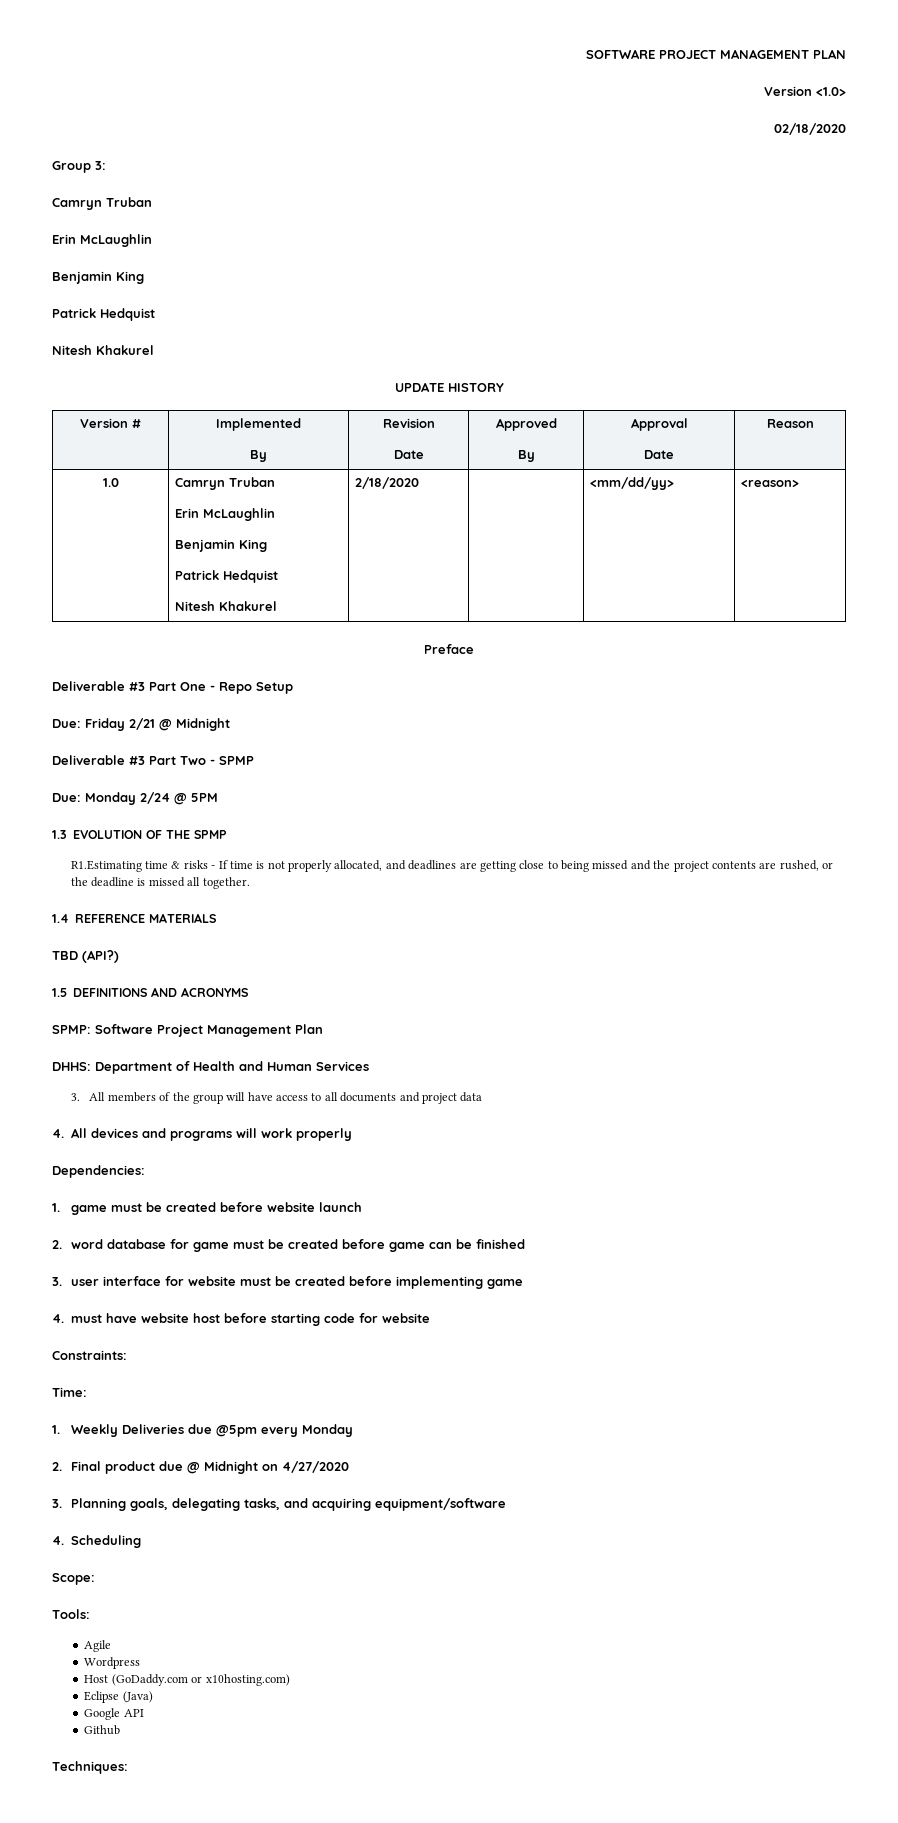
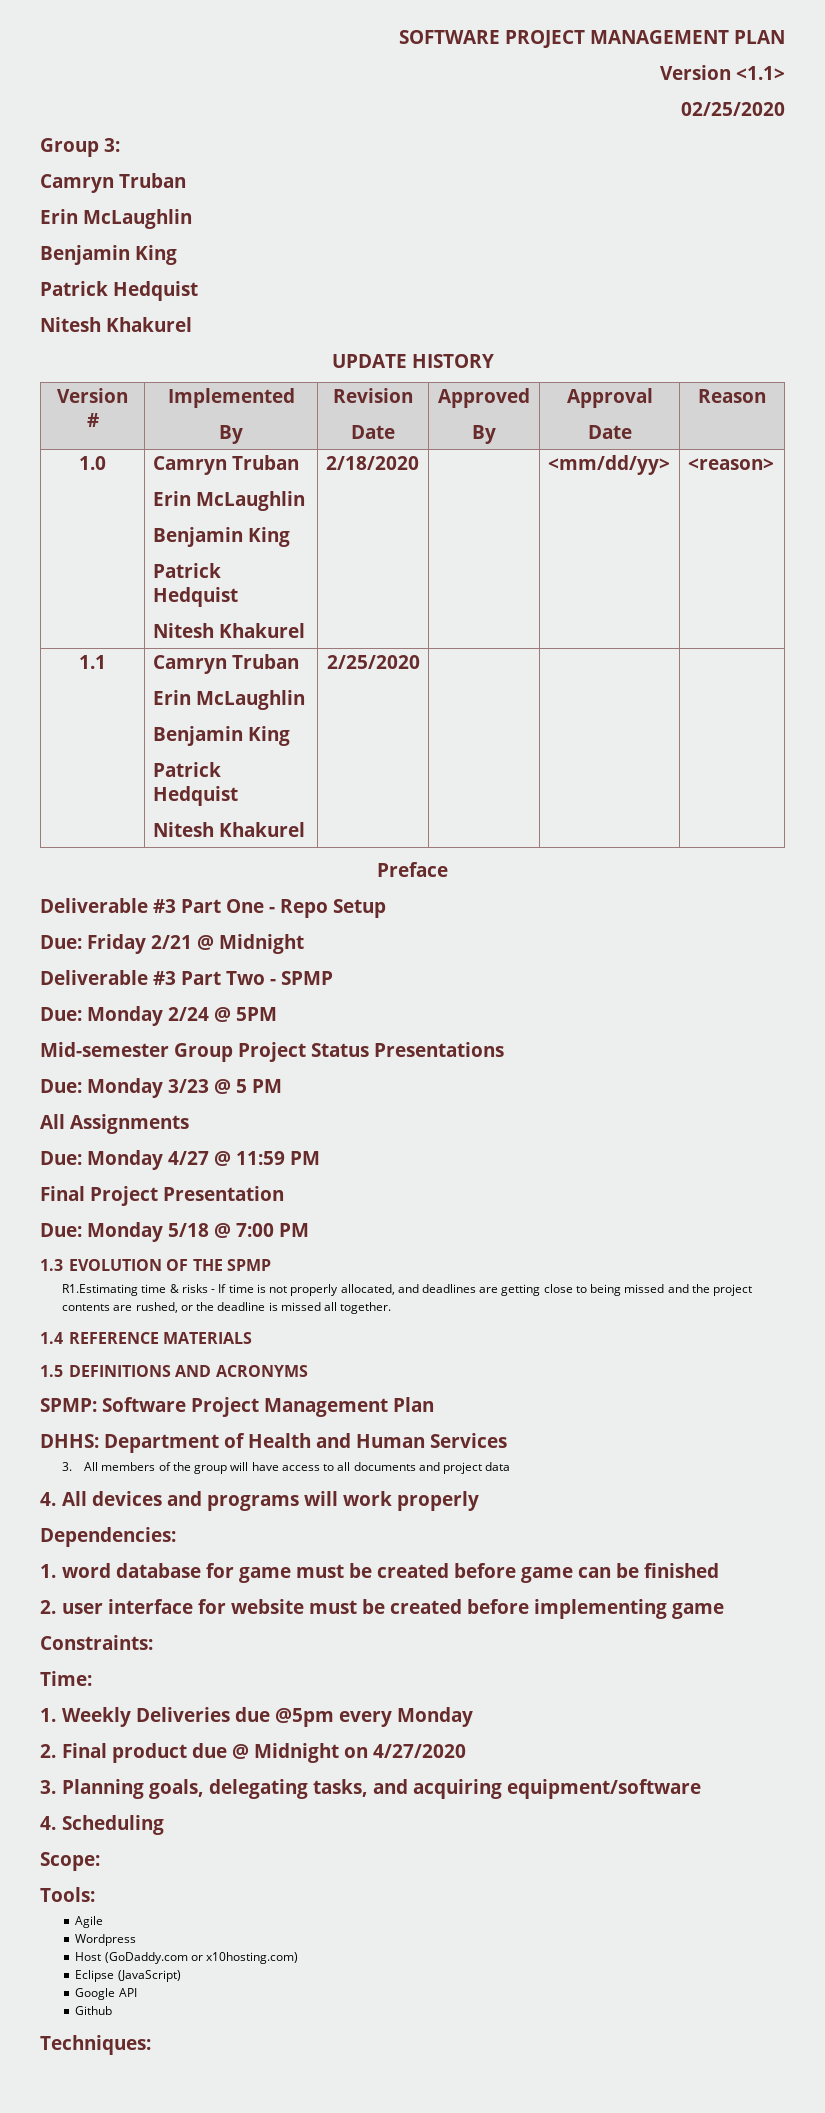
[816,87,846,96] [774,123,846,135] <1.0> // 02/18/2020 -> [736,66,785,80] [681,102,785,116] <1.1> // 02/25/2020
(799, 483) none -> [79,655,106,669] [152,654,299,674] [152,690,305,710] [152,726,290,746] [152,762,221,777] [152,786,238,806] [152,822,305,837] [326,655,420,669] // 1.1 | Camryn Truban // Erin McLaughlin // Benjamin King // Patrick Hedquist // Nitesh Khakurel | 2/25/2020 | | |
(218, 797) none -> [40,1042,504,1062] [40,1078,282,1098] [40,1114,189,1134] [40,1150,320,1170] [40,1186,284,1206] [40,1222,309,1242] // Mid-semester Group Project Status Presentations // Due: Monday 3/23 @ 5 PM // All Assignments // Due: Monday 4/27 @ 11:59 PM // Final Project Presentation // Due: Monday 5/18 @ 7:00 PM
[52,950,119,963] // TBD (API?) -> (253, 1338) none
[70,1202,362,1215] [52,1240,62,1249] game must be created before website launch // 2. -> (56, 1571) none
[52,1277,62,1286] 3. -> [40,1600,56,1614] 2.
[52,1313,430,1326] // 4. must have website host before starting code for website -> (725, 1611) none
[122,1691,153,1703] (Java) -> [117,1970,181,1982] (JavaScript)

